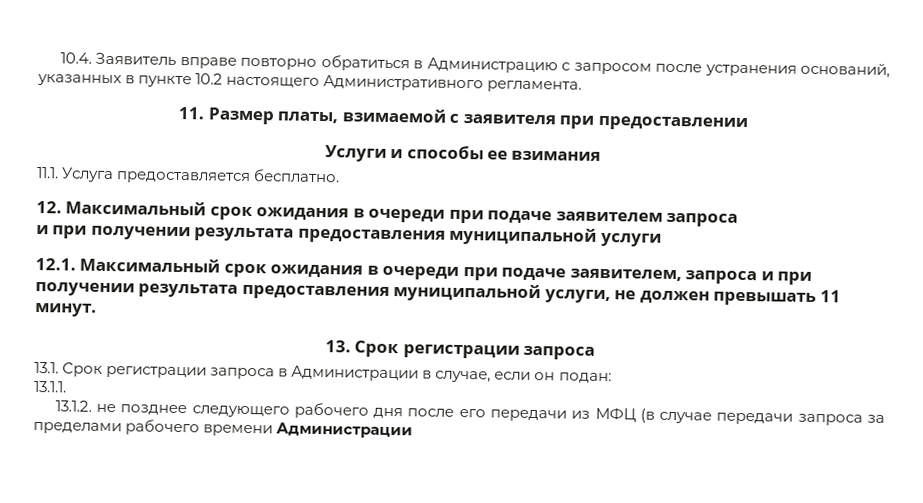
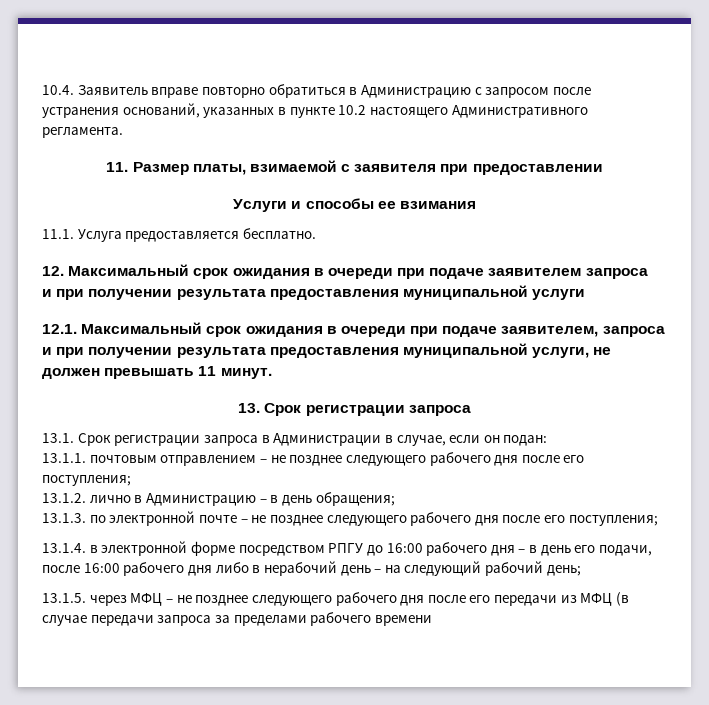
[54,400,92,412] // 13.1.2. -> [89,452,585,466] [42,475,131,486] [42,492,395,506] [42,511,658,526] [42,541,653,556] [42,561,581,576] [42,593,173,606] почтовым отправлением – не позднее следующего рабочего дня после его поступления; // 13.1.2. лично в Администрацию – в день обращения; // 13.1.3. по электронной почте – не позднее следующего рабочего дня после его поступления; // 13.1.4. в электронной форме посредством РПГУ до 16:00 рабочего дня – в день его подачи, после 16:00 рабочего дня либо в нерабочий день – на следующий рабочий день; // 13.1.5. через МФЦ –
[276,422,414,439] Администрации -> (432, 620) none

